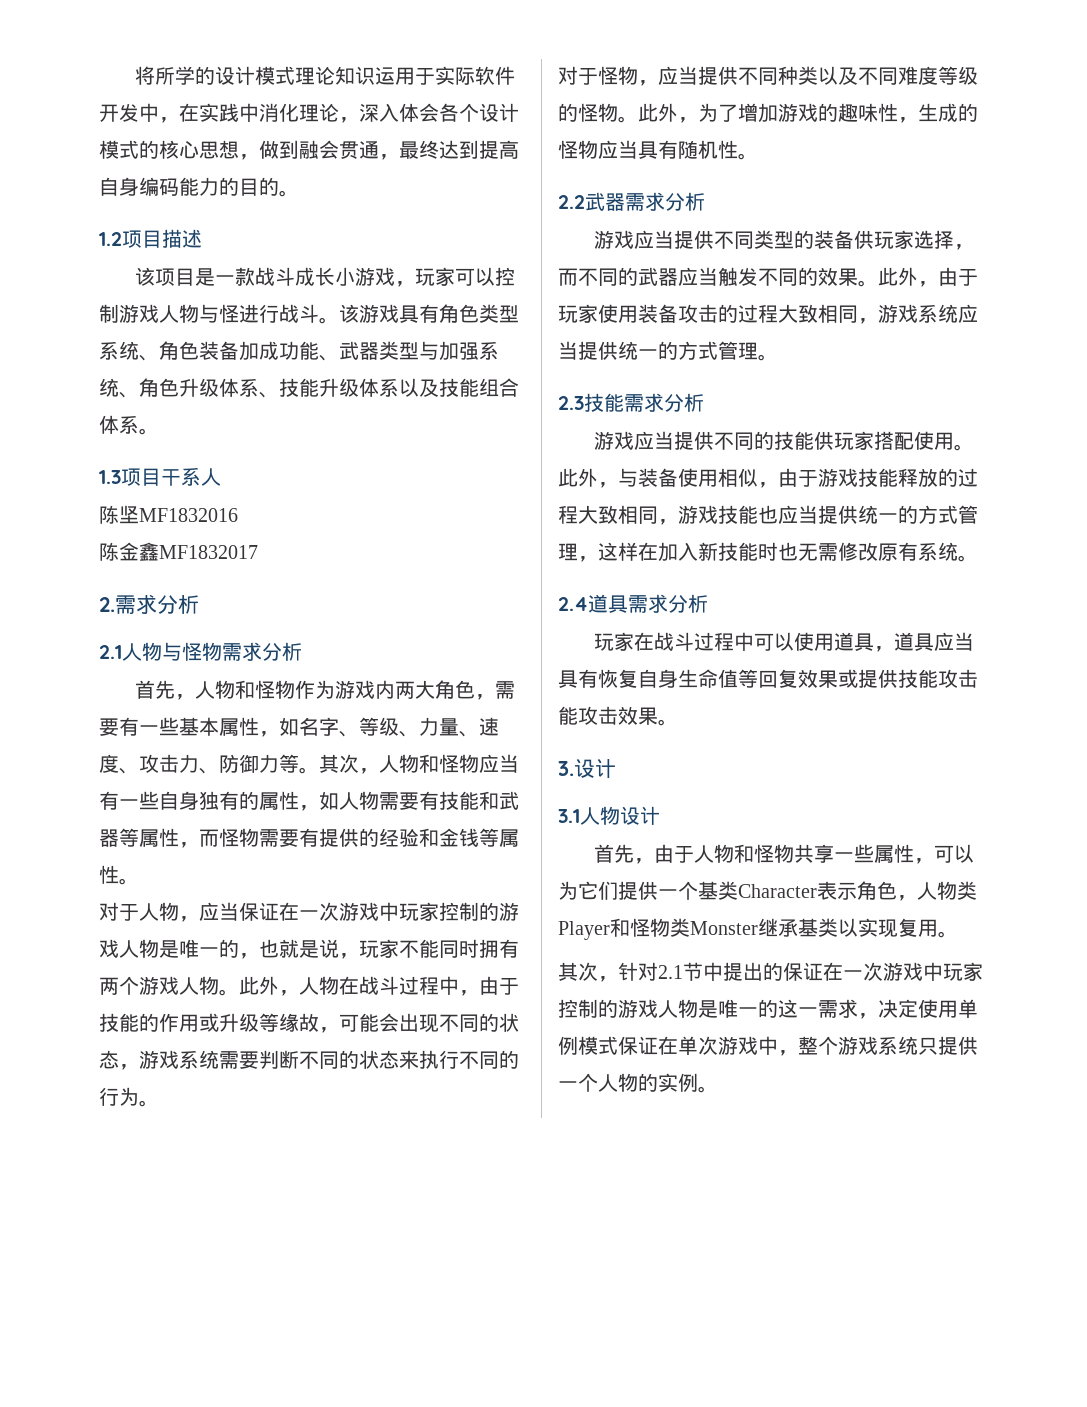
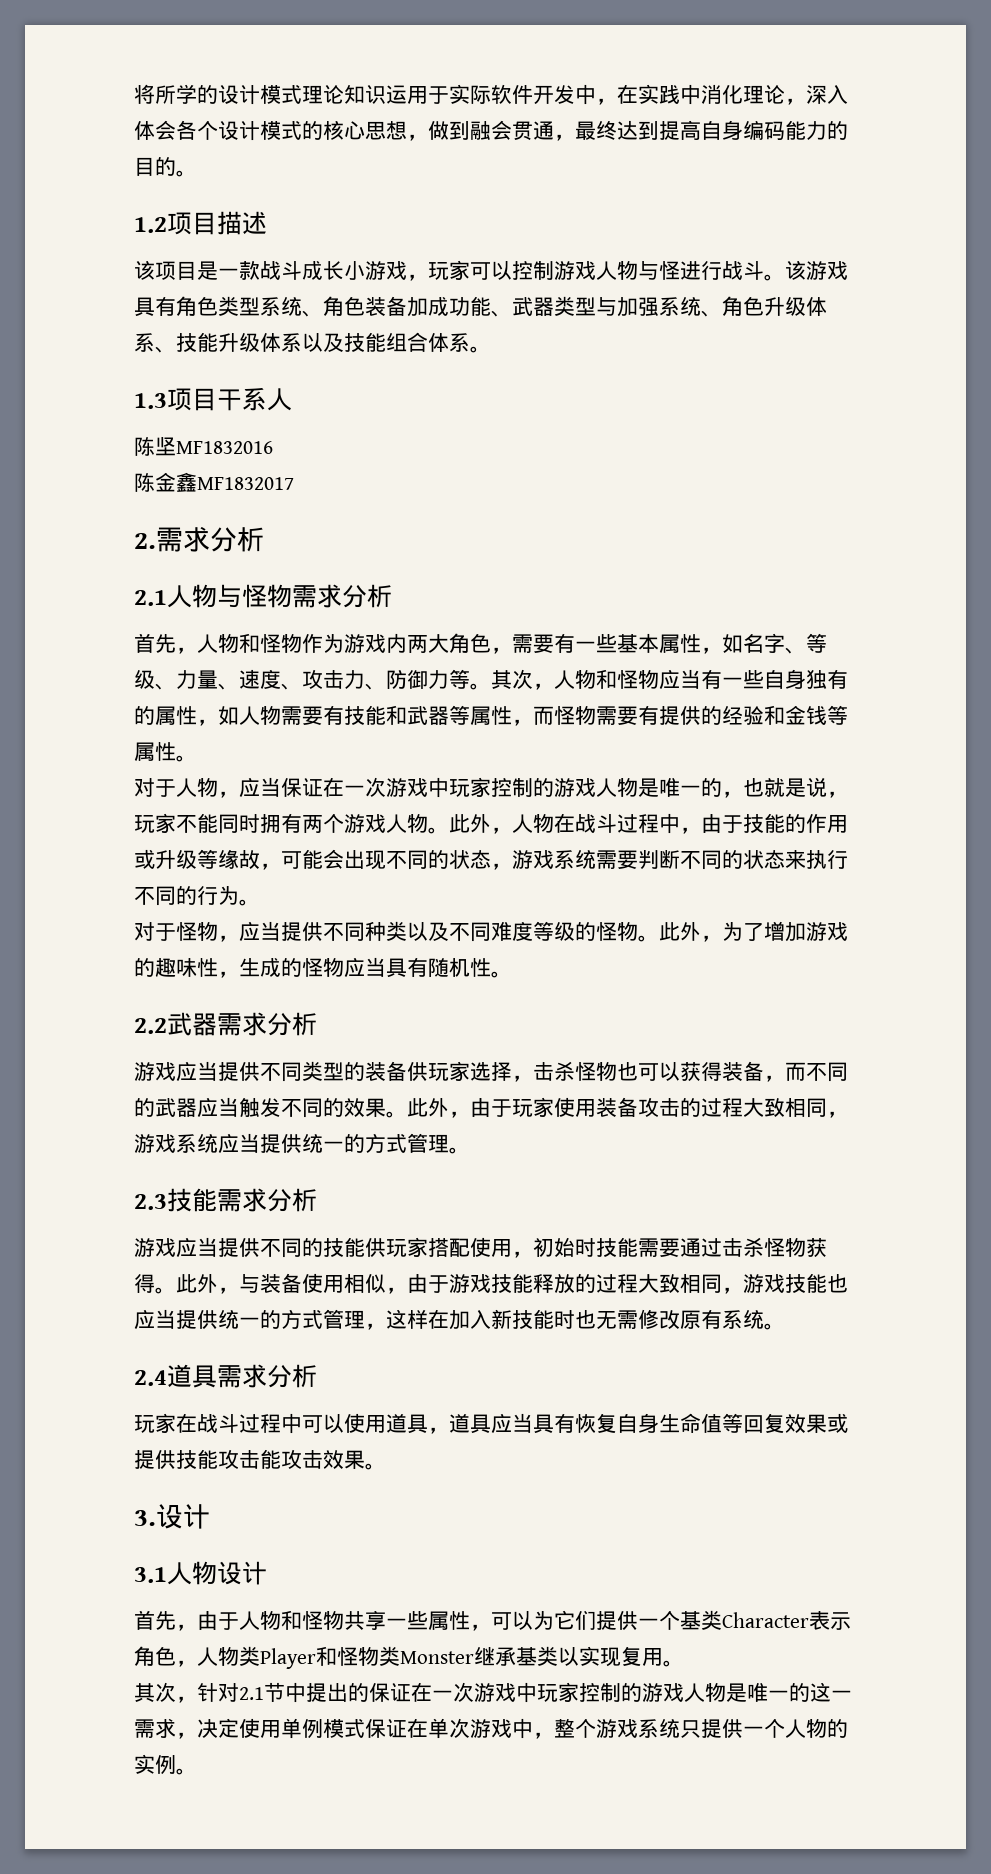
(974, 247) none -> [533,1061,785,1082] 击杀怪物也可以获得装备，
(954, 441) none -> [512,1237,827,1258] [134,1274,155,1293] ，初始时技能需要通过击杀怪物获得

